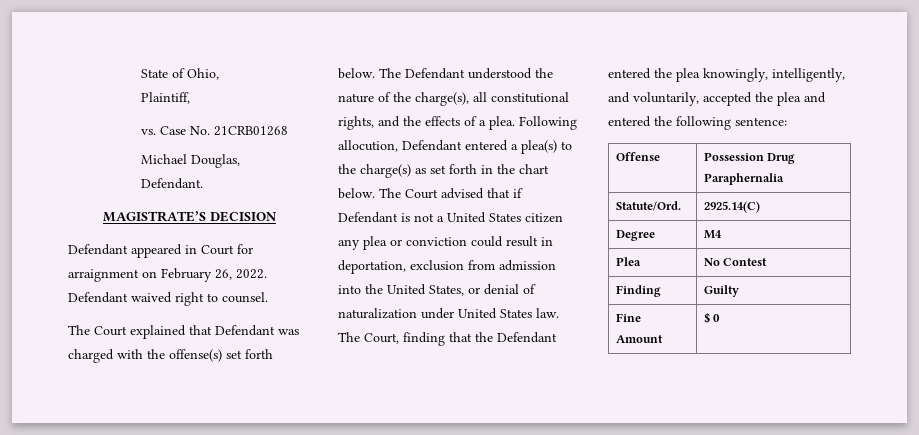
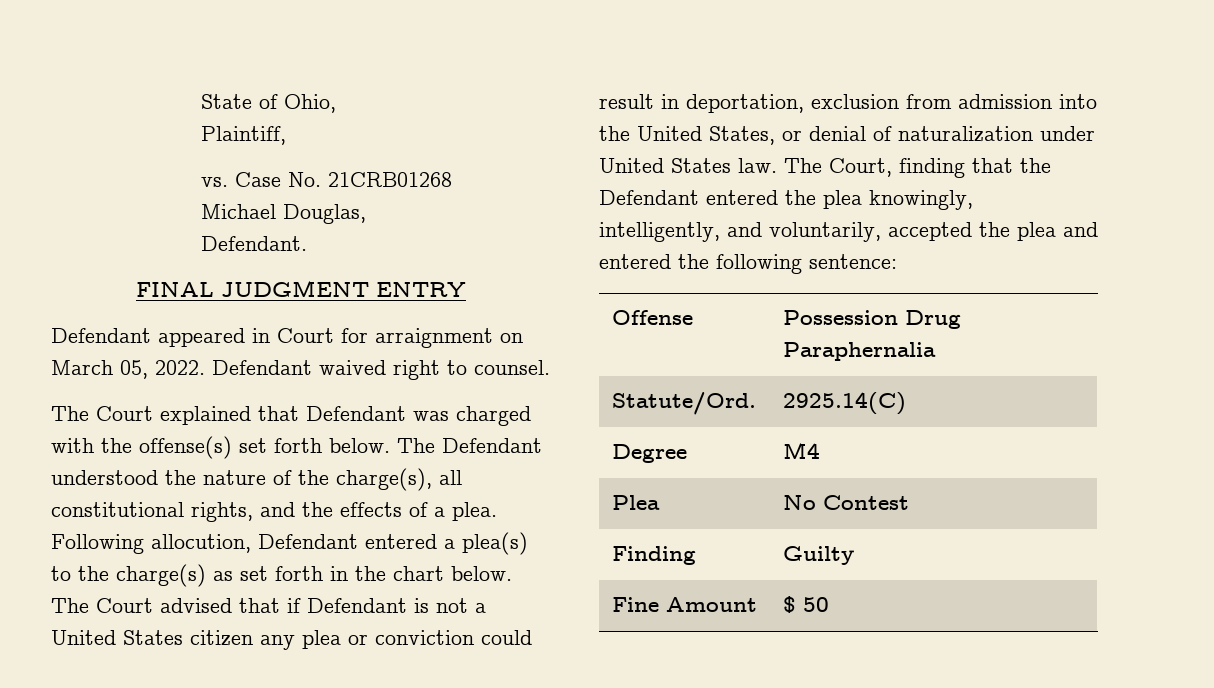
[103,211,277,222] MAGISTRATE’S DECISION -> [136,280,466,297] FINAL JUDGMENT ENTRY
[161,268,232,282] February 26, -> [51,360,148,379] March 05,
[713,314,721,322] 0 -> [802,597,829,612] 50

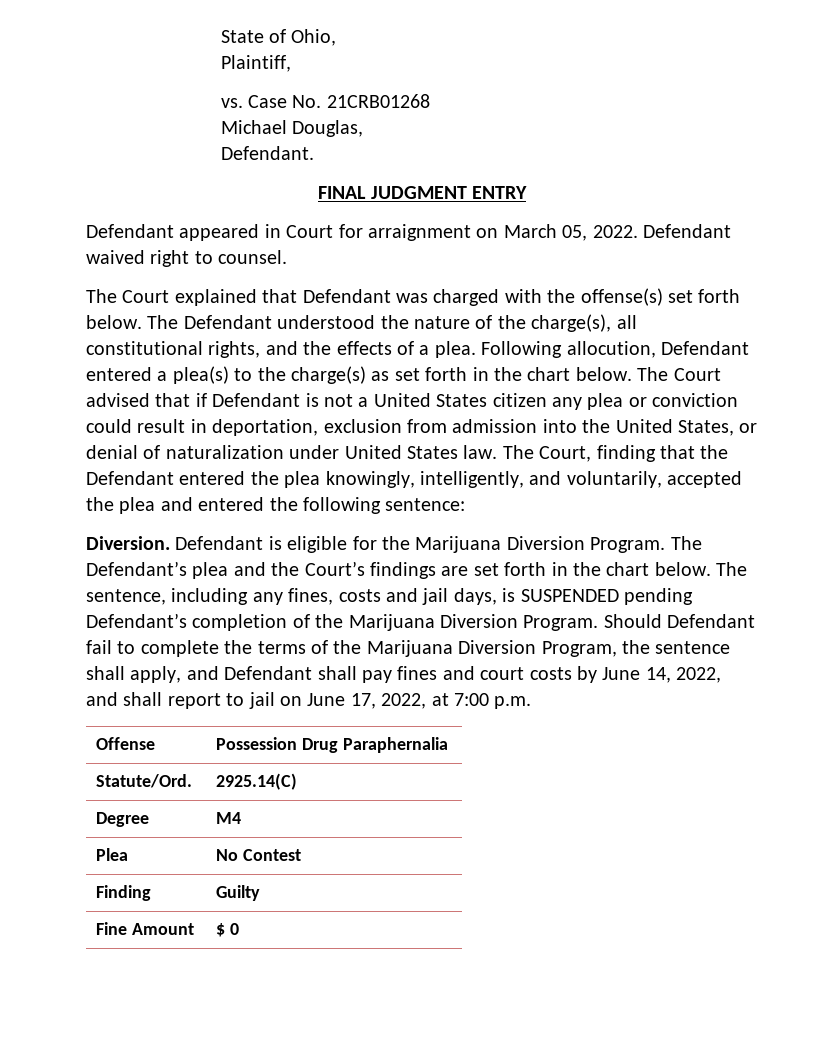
(897, 261) none -> [86,536,702,553] [86,561,748,579] [86,588,693,605] [86,613,756,631] [86,640,731,657] [86,666,722,683] [86,692,532,709] // Diversion. Defendant is eligible for the Marijuana Diversion Program. The Defendant’s plea and the Court’s findings are set forth in the chart below. The sentence, including any fines, costs and jail days, is SUSPENDED pending Defendant’s completion of the Marijuana Diversion Program. Should Defendant fail to complete the terms of the Marijuana Diversion Program, the sentence shall apply, and Defendant shall pay fines and court costs by June 14, 2022, and shall report to jail on June 17, 2022, at 7:00 p.m.
[802,597,829,612] 50 -> [229,923,239,935] 0

